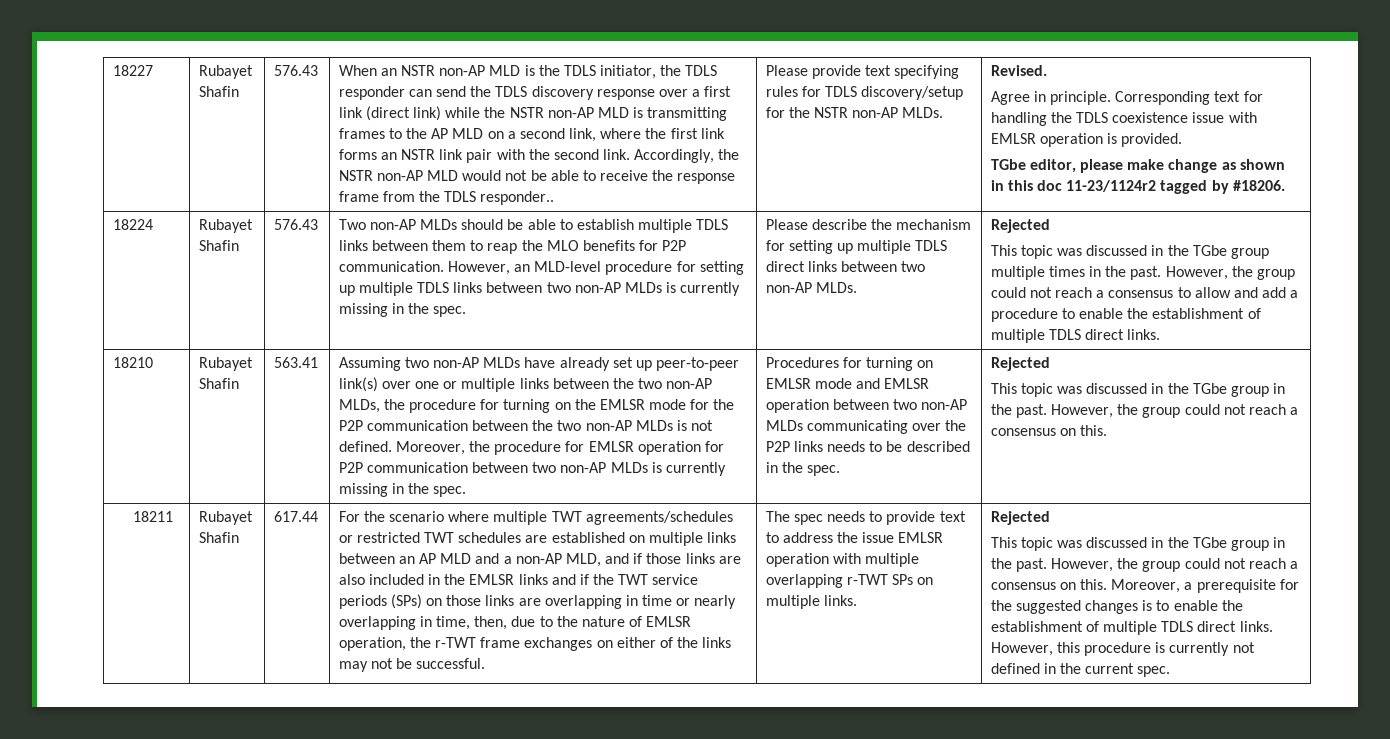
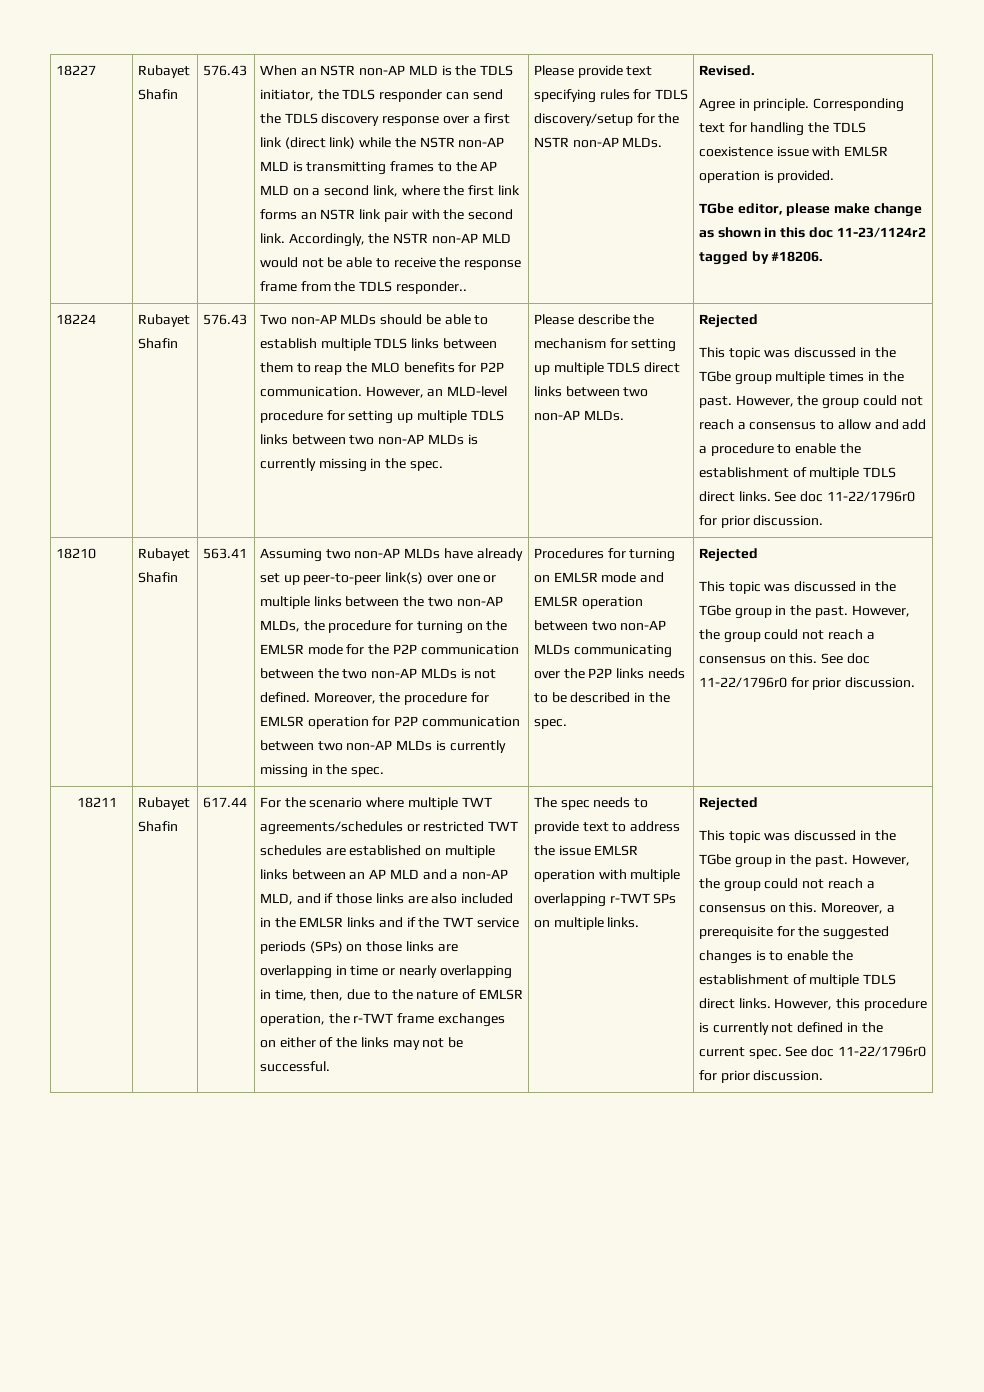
(1161, 334) none -> [774,491,915,502] [698,515,824,528] See doc 11-22/1796r0 for prior discussion.
(1107, 430) none -> [821,653,870,664] [698,677,916,690] See doc 11-22/1796r0 for prior discussion.
(1171, 671) none -> [785,1046,926,1057] [698,1070,824,1083] See doc 11-22/1796r0 for prior discussion.

